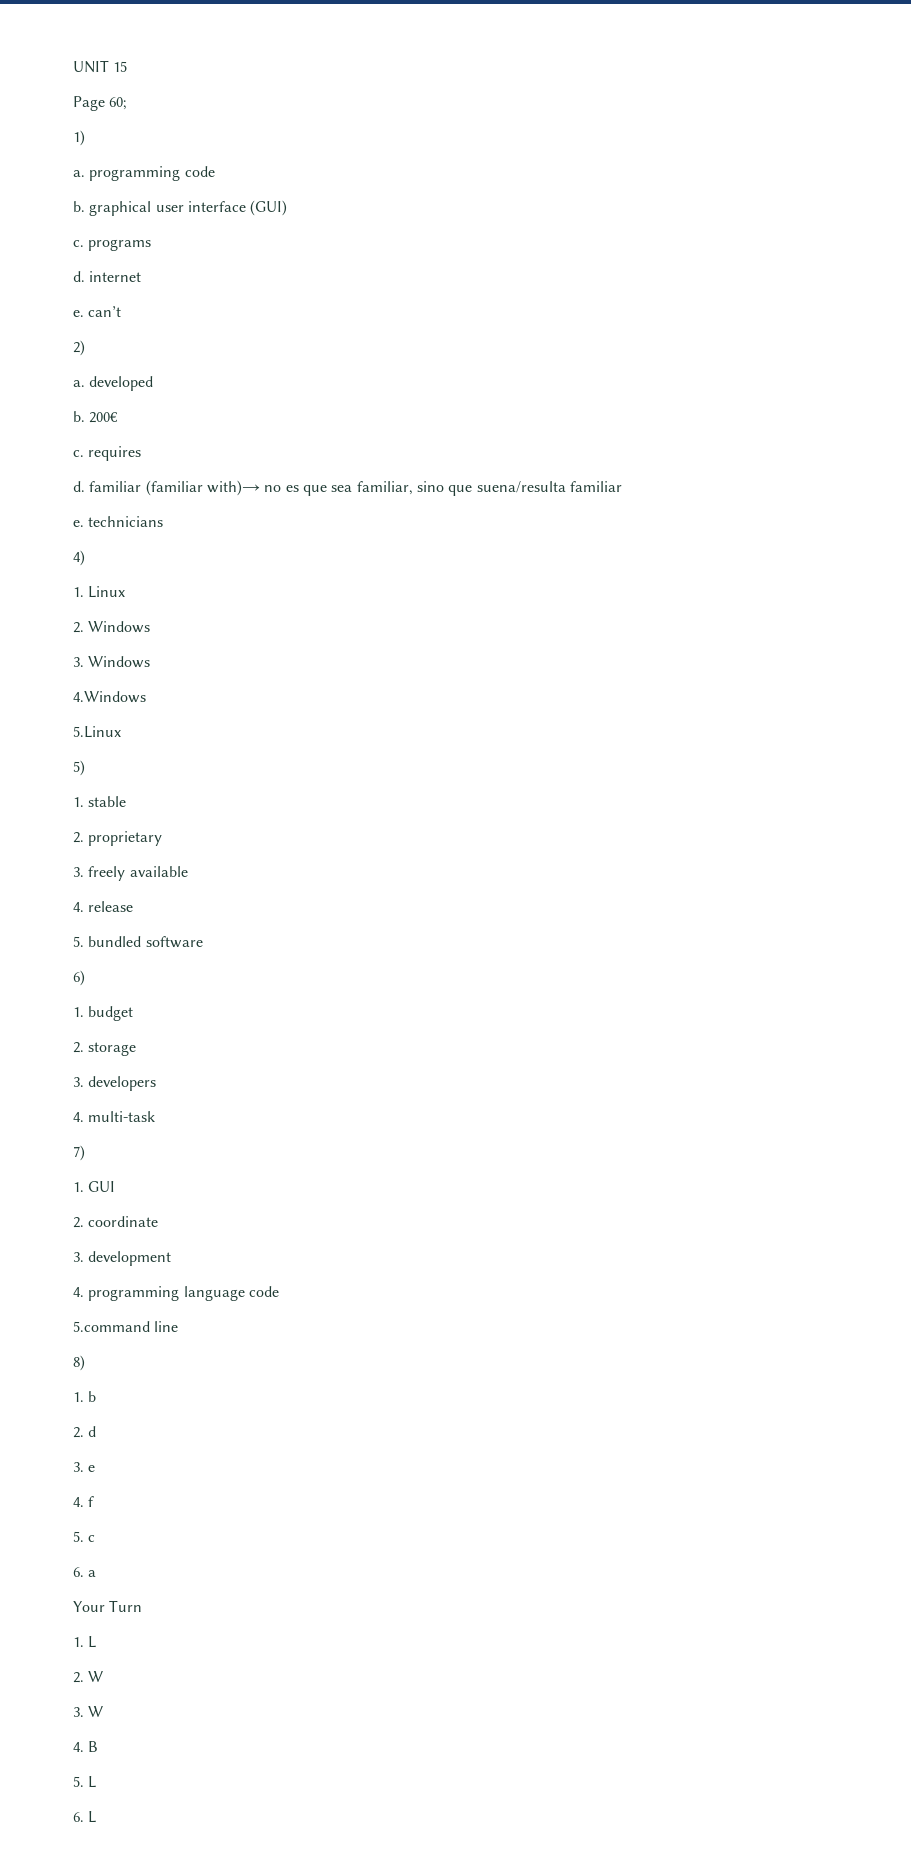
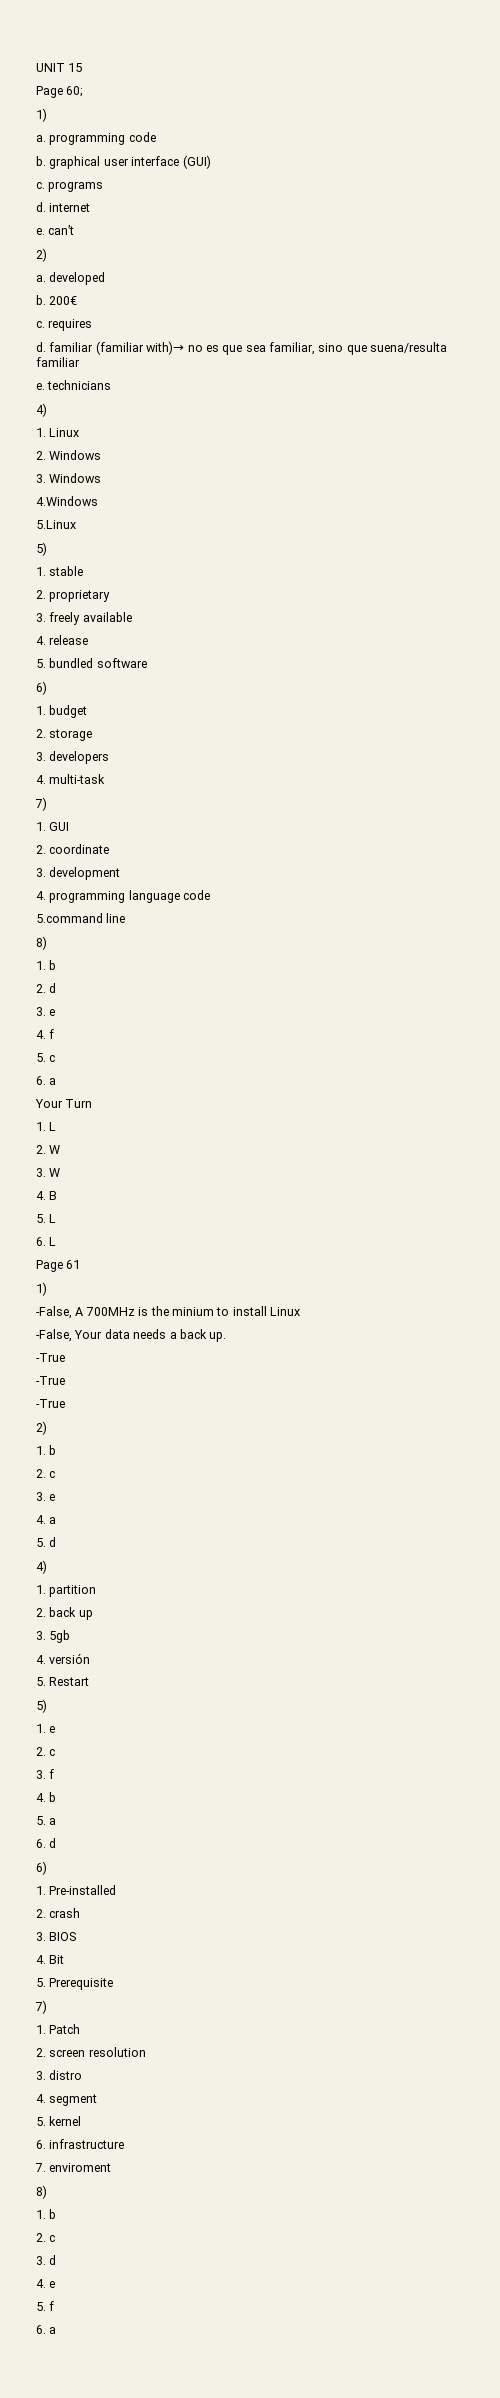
(97, 1817) none -> [36,1260,81,1272] [36,1282,47,1296] [36,1306,300,1319] [36,1329,227,1342] [36,1353,65,1362] [36,1376,65,1385] [36,1399,65,1408] [36,1421,47,1435] [36,1445,57,1455] [36,1469,56,1478] [36,1492,56,1501] [36,1515,57,1524] [36,1537,57,1547] [36,1560,47,1574] [36,1585,97,1597] [36,1607,93,1620] [36,1630,71,1643] [36,1653,91,1664] [36,1677,90,1686] [36,1699,47,1713] [36,1724,56,1733] [36,1747,56,1756] [36,1769,55,1779] [36,1792,57,1802] [36,1816,57,1825] [36,1838,57,1848] [36,1861,47,1875] [36,1885,117,1895] [36,1908,81,1918] [36,1932,77,1941] [36,1955,65,1964] [36,1978,114,1990] [35,2000,47,2014] [36,2024,81,2034] [36,2047,146,2057] [36,2070,83,2080] [36,2094,98,2106] [36,2116,82,2126] [36,2139,125,2149] [35,2163,112,2172] [36,2185,47,2199] [36,2209,57,2219] [36,2233,56,2242] [36,2255,57,2265] [36,2279,56,2288] [36,2301,55,2311] [36,2325,57,2334] // Page 61 // 1) // -False, A 700MHz is the minium to install Linux // -False, Your data needs a back up. // -True // -True // -True // 2) // 1. b // 2. c // 3. e // 4. a // 5. d // 4) // 1. partition // 2. back up // 3. 5gb // 4. versión // 5. Restart // 5) // 1. e // 2. c // 3. f // 4. b // 5. a // 6. d // 6) // 1. Pre-installed // 2. crash // 3. BIOS // 4. Bit // 5. Prerequisite // 7) // 1. Patch // 2. screen resolution // 3. distro // 4. segment // 5. kernel // 6. infrastructure // 7. enviroment // 8) // 1. b // 2. c // 3. d // 4. e // 5. f // 6. a

